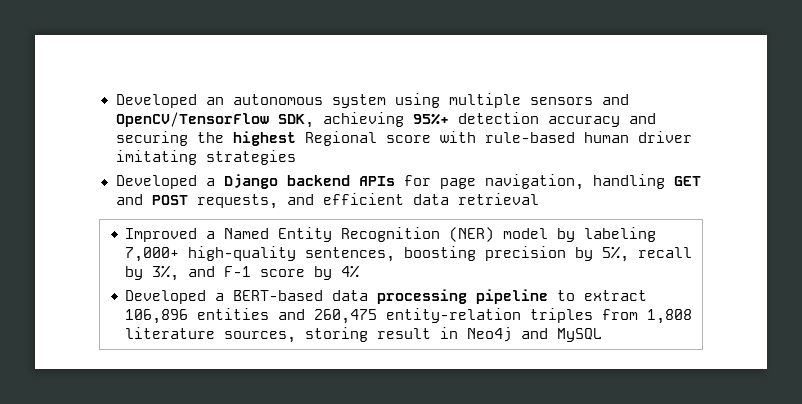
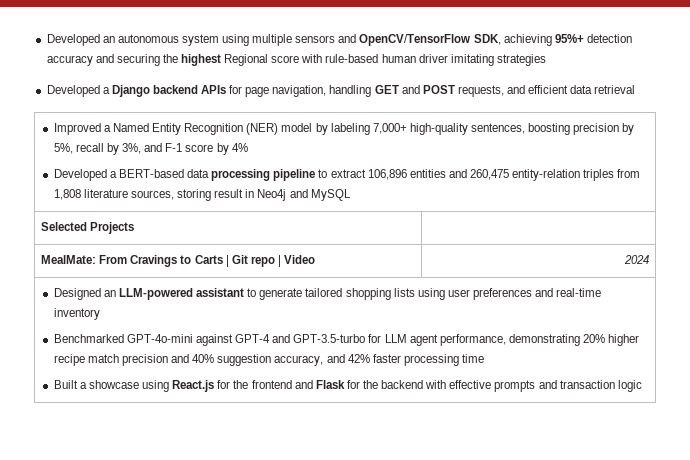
(603, 335) none -> [41,222,135,234] [41,255,316,267] [623,255,649,264] [53,288,602,300] [53,308,100,320] [53,334,640,346] [53,354,484,366] [53,380,642,392] // Selected Projects | // MealMate: From Cravings to Carts | Git repo | Video | 2024 // Designed an LLM-powered assistant to generate tailored shopping lists using user preferences and real-time inventory // Benchmarked GPT-4o-mini against GPT-4 and GPT-3.5-turbo for LLM agent performance, demonstrating 20% higher recipe match precision and 40% suggestion accuracy, and 42% faster processing time // Built a showcase using React.js for the frontend and Flask for the backend with effective prompts and transaction logic

